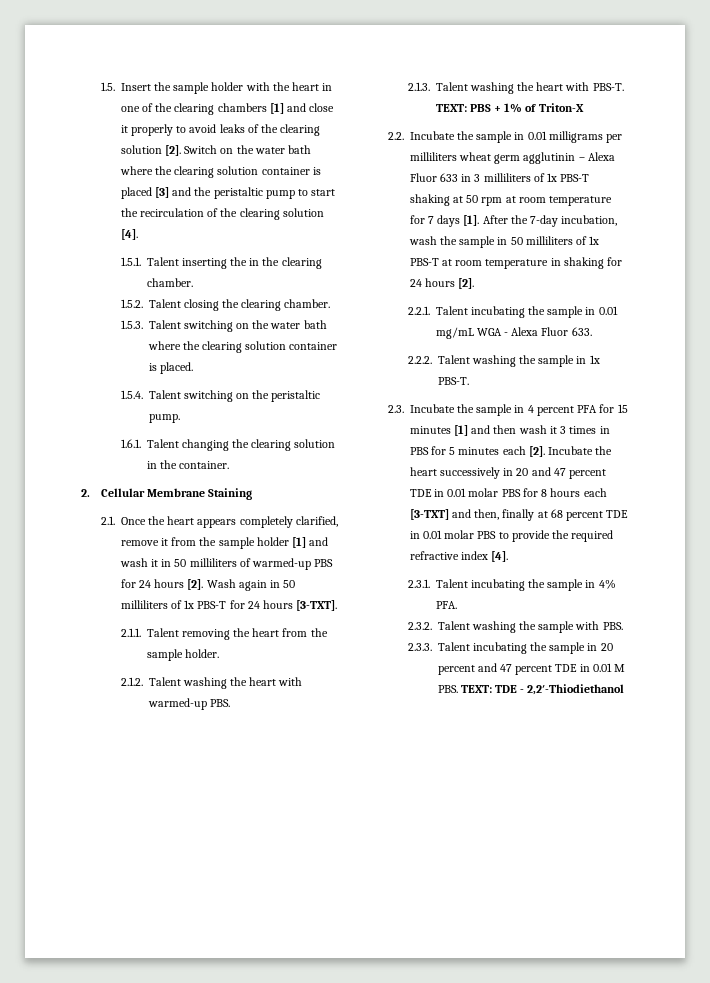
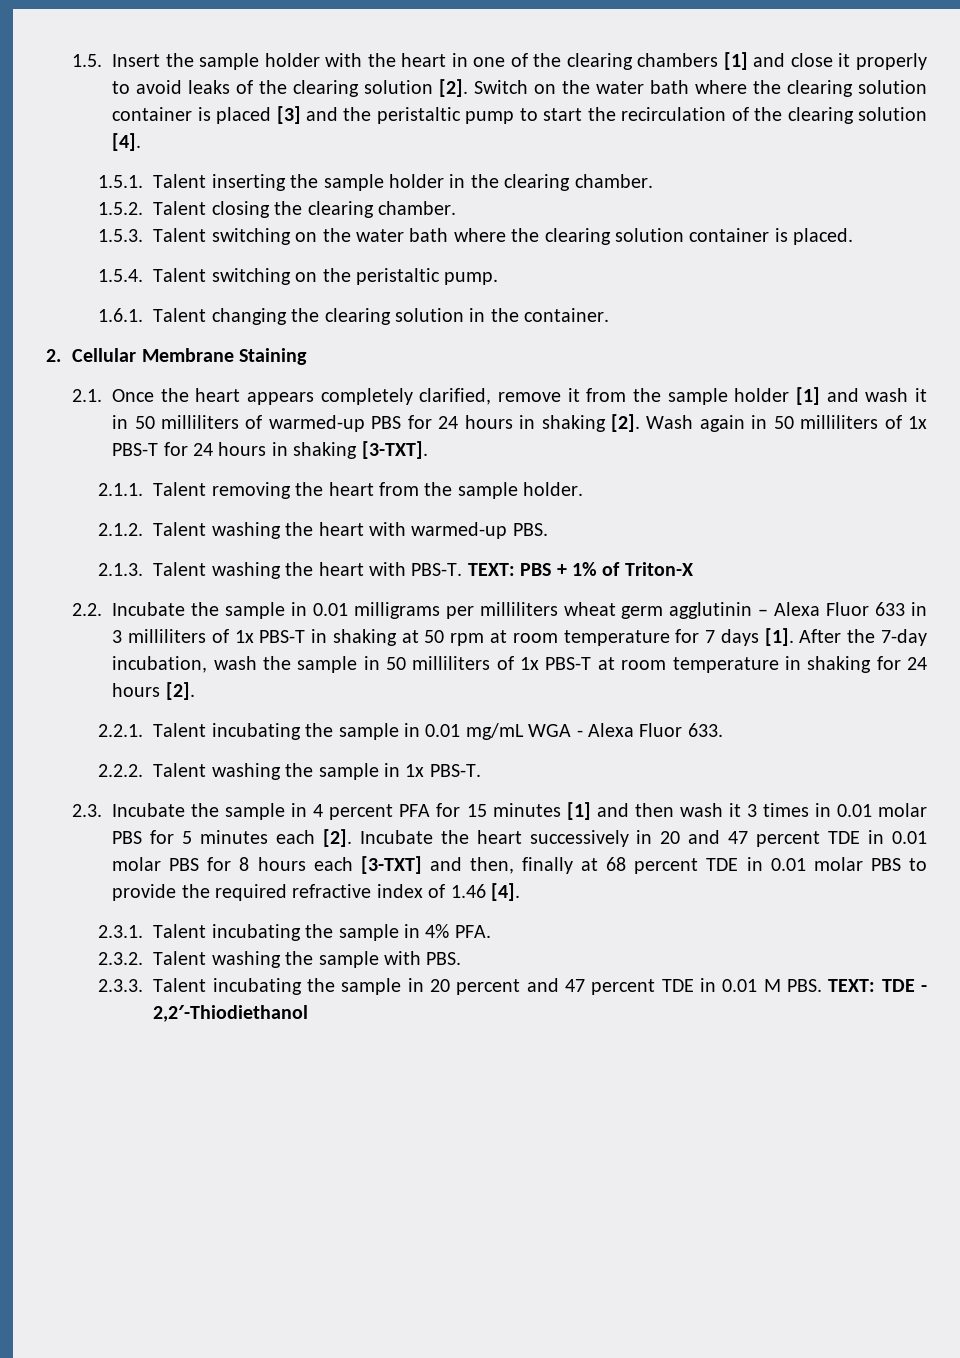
(247, 261) none -> [323,174,444,191] sample holder
(185, 583) none -> [519,415,606,432] in shaking
(294, 604) none -> [271,442,358,459] in shaking
(590, 178) none -> [311,629,328,643] in
(610, 430) none -> [836,803,927,817] 0.01 molar
(488, 555) none -> [428,884,486,898] of 1.46

